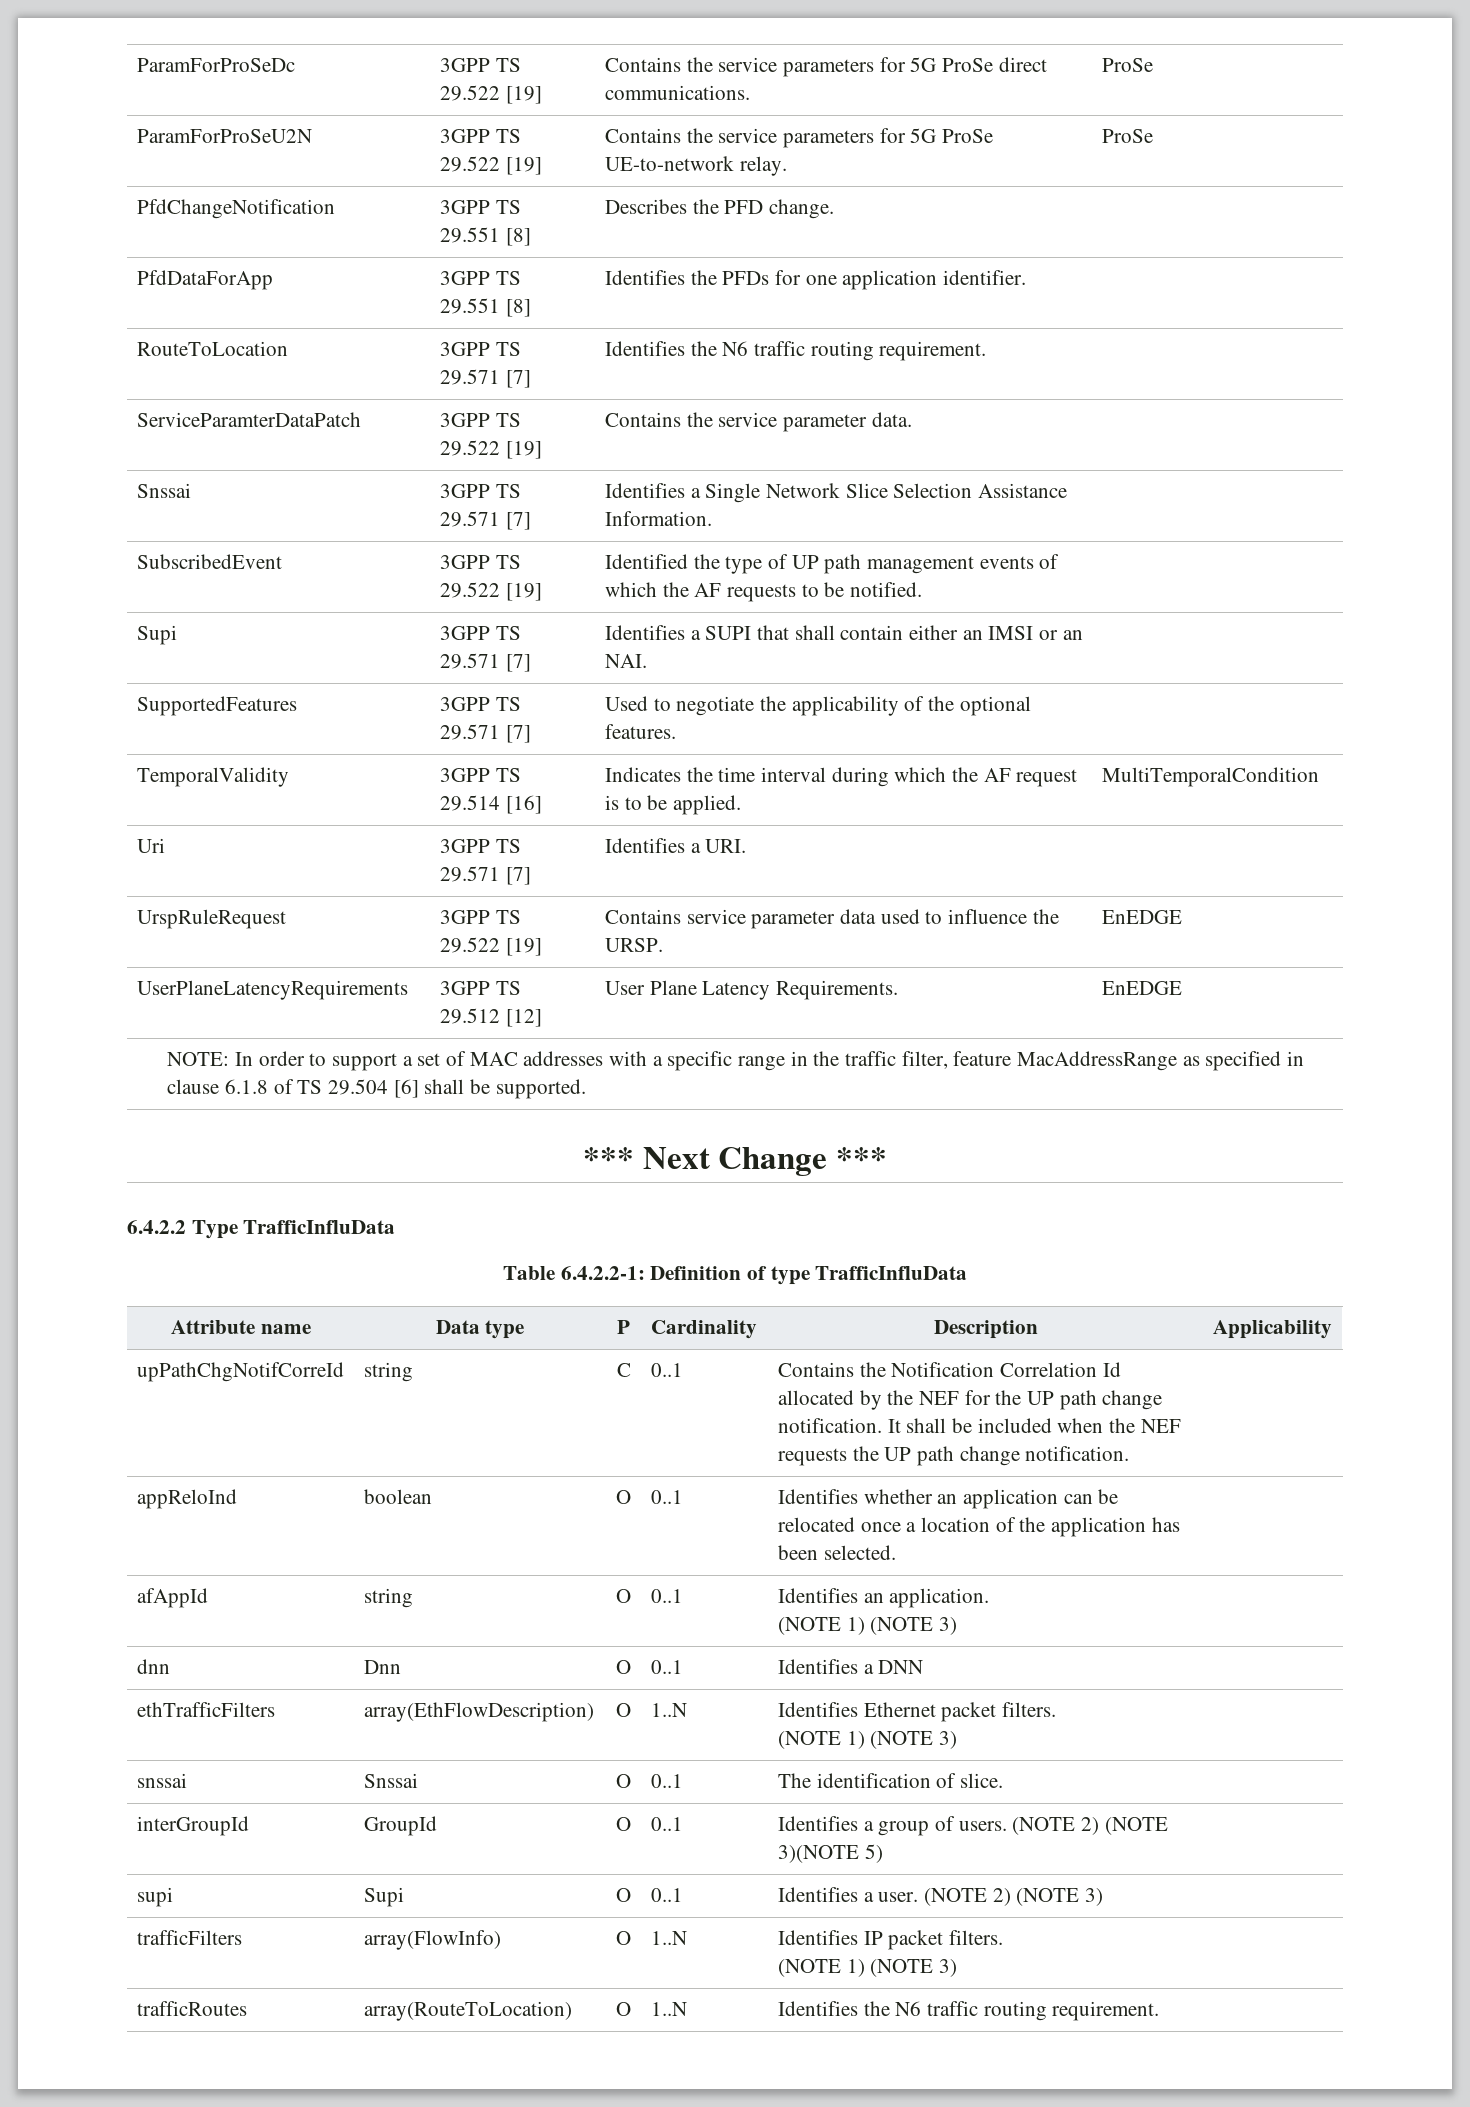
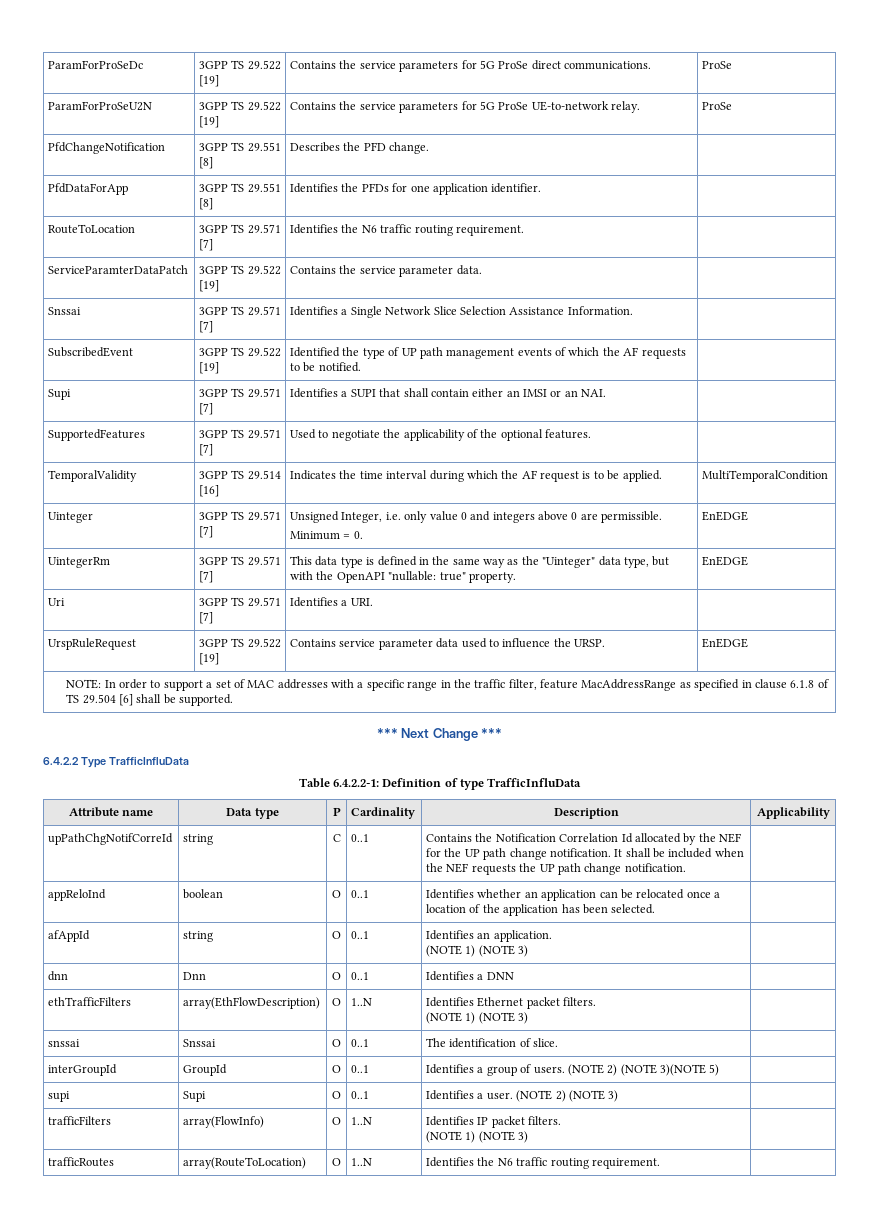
(1319, 777) none -> [48,512,94,523] [199,511,281,521] [199,526,214,538] [290,511,663,523] [290,531,363,540] [702,511,749,521] [48,557,111,568] [199,556,281,566] [199,571,214,583] [290,556,670,568] [290,571,516,583] [702,556,749,566] // Uinteger | 3GPP TS 29.571 [7] | Unsigned Integer, i.e. only value 0 and integers above 0 are permissible. // Minimum = 0. | EnEDGE // UintegerRm | 3GPP TS 29.571 [7] | This data type is defined in the same way as the "Uinteger" data type, but with the OpenAPI "nullable: true" property. | EnEDGE
[136,980,408,1000] [439,981,521,995] [439,1008,542,1027] [604,980,898,1000] [1101,981,1182,995] // UserPlaneLatencyRequirements | 3GPP TS 29.512 [12] | User Plane Latency Requirements. | EnEDGE -> (749, 643) none

